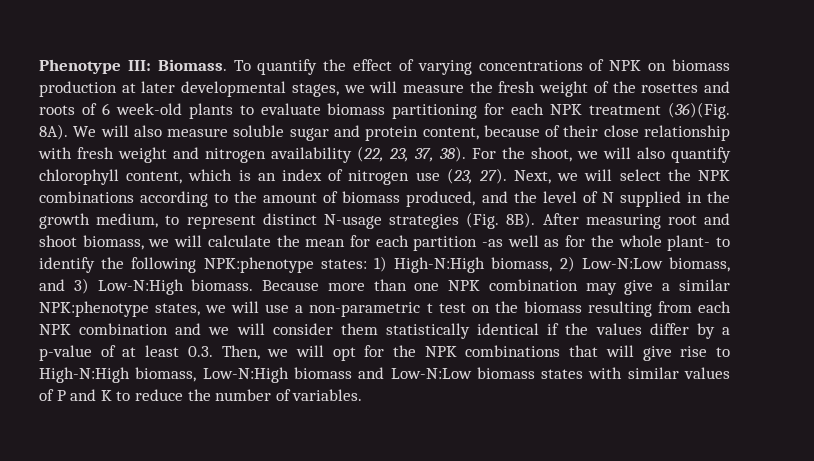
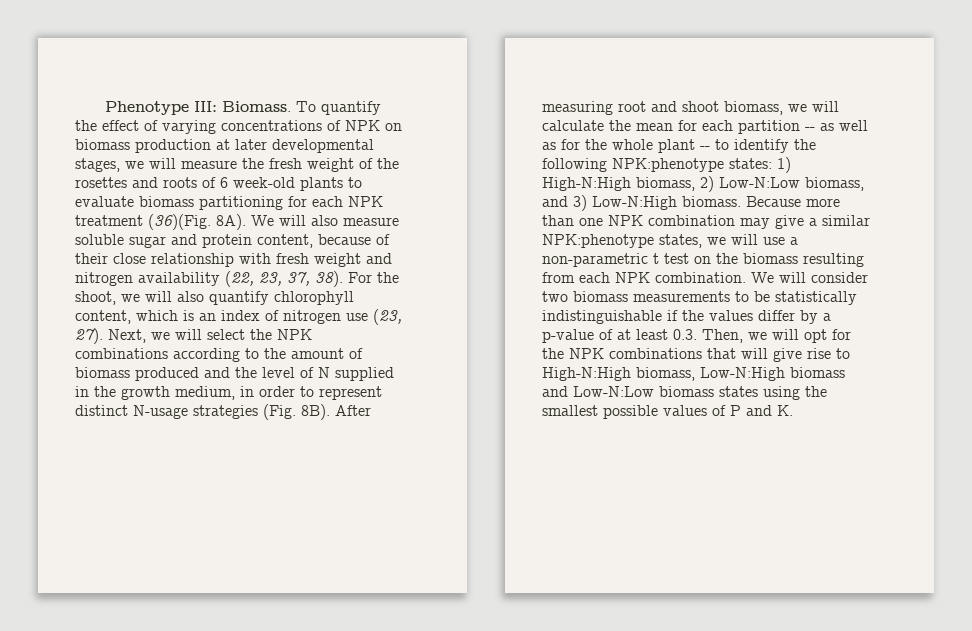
[406,191,476,207] produced, -> [135,367,199,381] produced
(159, 220) none -> [240,386,295,397] in order
[482,239,504,247] -as -> [805,123,834,131] -- as
[667,235,711,251] plant- -> [658,139,710,153] plant --
[79,323,540,339] combination and we will consider them statistically identical -> [655,272,868,283] [542,291,857,305] [542,310,662,324] combination. We will consider two biomass measurements to be statistically indistinguishable
[588,367,730,379] [39,389,363,401] with similar values of P and K to reduce the number of variables. -> [763,386,827,400] [542,405,793,419] using the smallest possible values of P and K.

